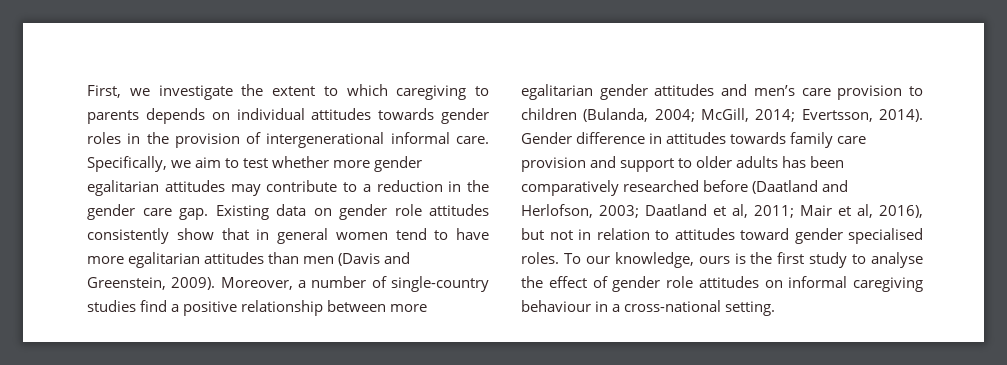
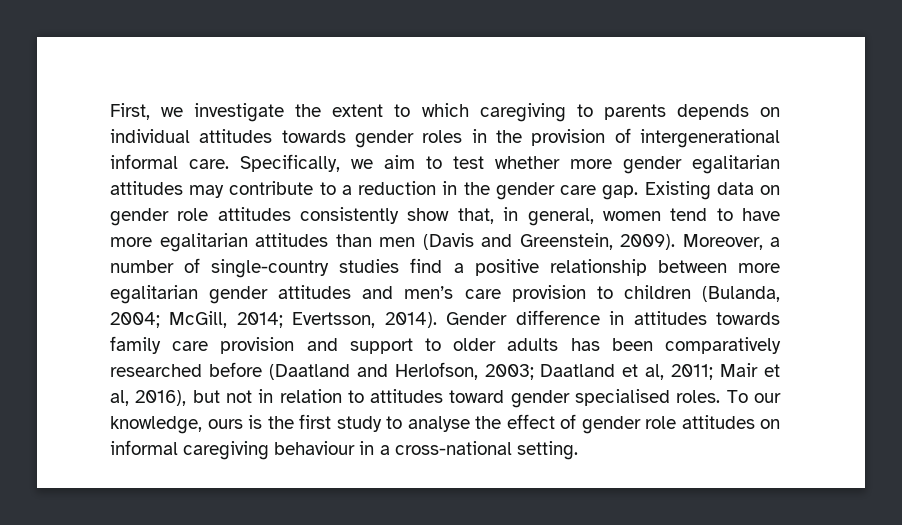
[221,228,328,244] that in general -> [457,207,594,226] that, in general,

